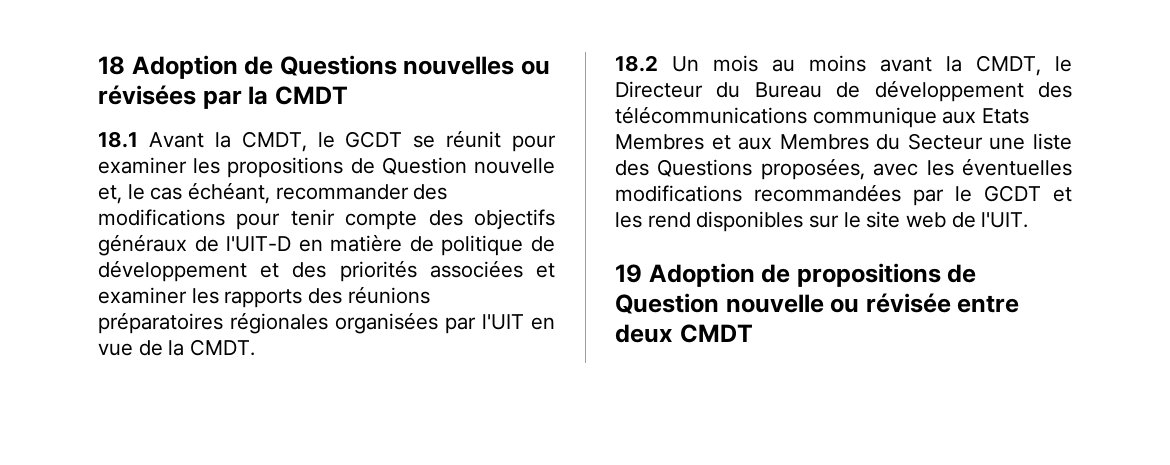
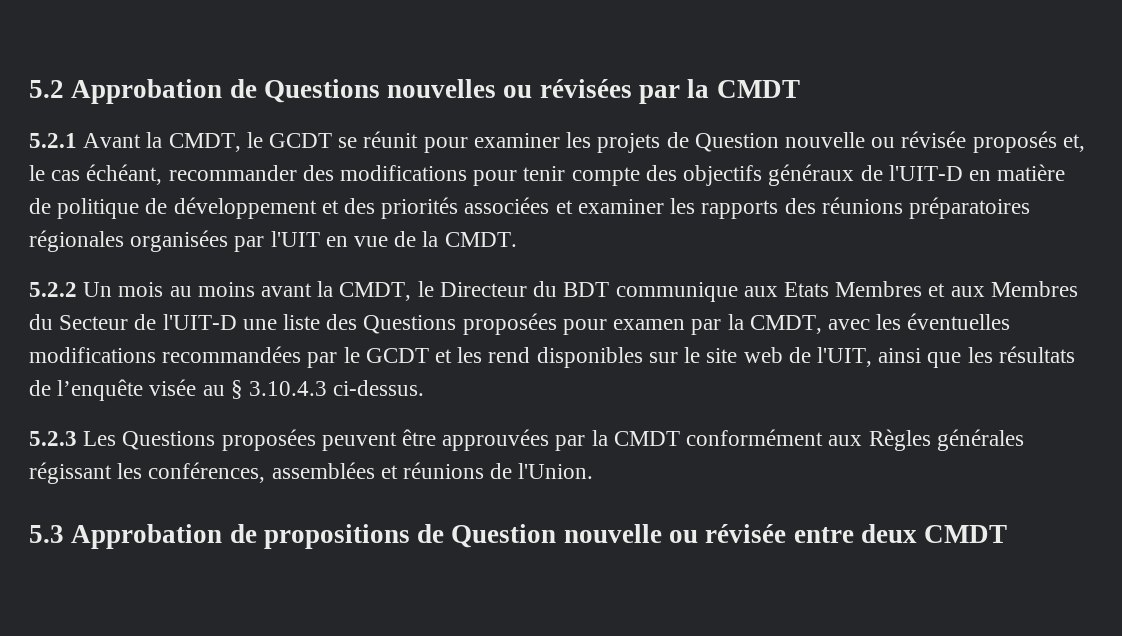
[98,55,238,79] 18 Adoption -> [29,79,223,104] 5.2 Approbation
[98,131,138,148] 18.1 -> [29,133,77,148] 5.2.1
[227,157,555,178] propositions de Question nouvelle -> [597,131,1057,153] projets de Question nouvelle ou révisée proposés
[615,55,658,72] 18.2 -> [29,282,77,297] 5.2.2
[754,80,1072,102] [615,106,807,124] Bureau de développement des télécommunications -> [563,282,610,297] BDT
(983, 141) none -> [134,314,237,330] de l'UIT-D
[760,158,865,180] proposées, -> [462,313,822,335] proposées pour examen par la CMDT,
[981,212,1029,228] [615,263,755,287] l'UIT. // 19 Adoption -> [816,346,1075,368] [29,379,425,401] [29,429,1024,451] [29,462,594,484] [29,524,223,549] l'UIT, ainsi que les résultats de l’enquête visée au § 3.10.4.3 ci-dessus. // 5.2.3 Les Questions proposées peuvent être approuvées par la CMDT conformément aux Règles générales régissant les conférences, assemblées et réunions de l'Union. // 5.3 Approbation

